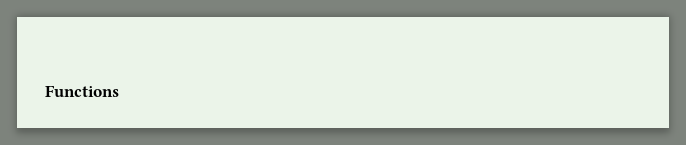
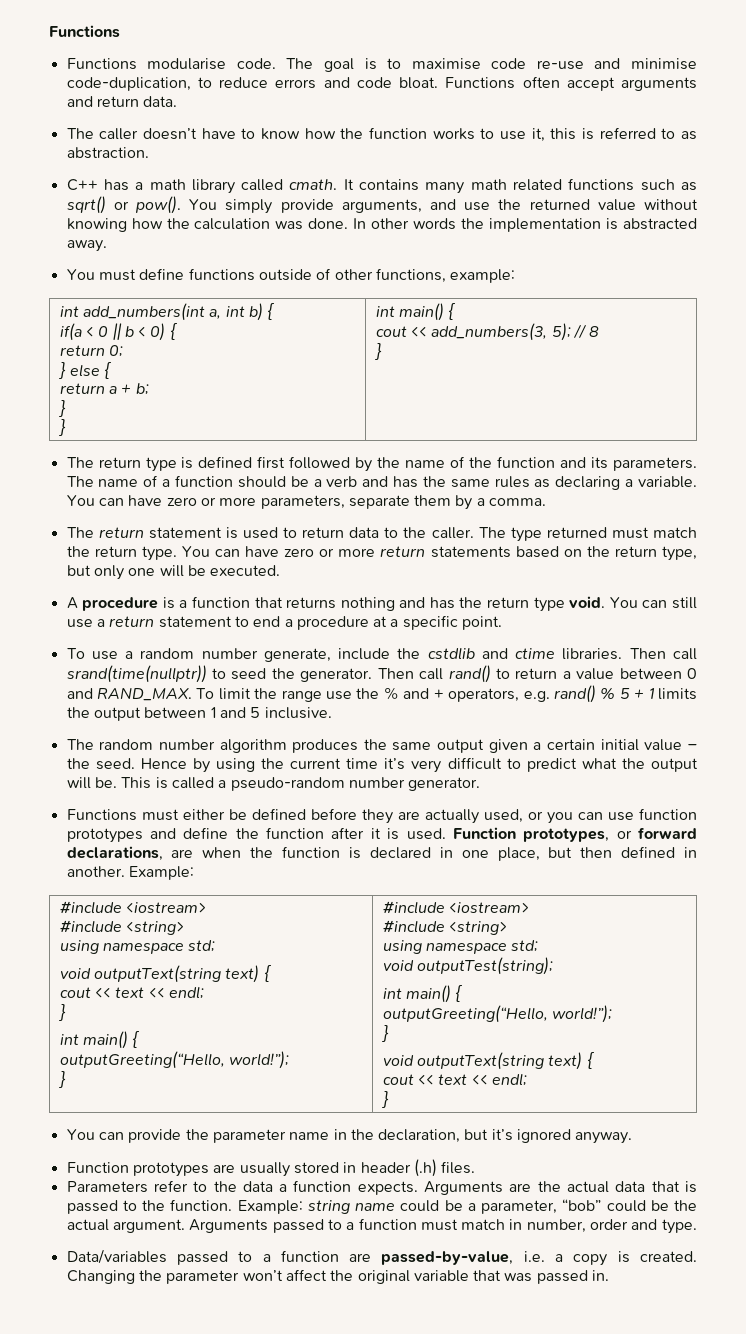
[45,85,119,97] Functions -> [49,25,120,38] [66,58,697,72] [66,76,697,91] [66,96,178,107] [66,127,697,142] [66,147,149,159] [66,178,697,194] [66,196,698,214] [66,218,697,232] [66,240,107,252] [66,268,516,283] [59,303,276,321] [59,323,178,341] [59,345,123,357] [58,362,113,379] [59,383,149,395] [58,400,66,417] [58,419,66,436] [375,303,457,321] [375,323,600,341] [374,343,382,360] [66,456,697,472] [66,475,697,490] [66,495,547,510] [66,527,698,542] [66,546,698,561] [66,565,281,580] [66,596,697,612] [66,615,503,630] [66,647,697,662] [66,665,697,683] [66,685,698,703] [66,707,332,721] [66,739,697,753] [66,757,699,773] [66,777,481,791] [66,808,697,824] [66,827,697,843] [66,846,697,861] [66,866,194,880] [59,901,206,914] [59,920,184,935] [59,940,216,954] [59,965,272,983] [59,986,204,999] [58,1004,66,1021] [59,1031,141,1049] [59,1051,289,1069] [58,1071,66,1088] [382,901,529,914] [382,920,507,935] [382,940,539,954] [382,957,553,975] [382,985,464,1003] [382,1005,612,1023] [381,1025,389,1042] [382,1052,595,1070] [382,1073,527,1086] [381,1091,389,1108] [66,1129,633,1144] [66,1159,476,1177] [66,1180,697,1195] [66,1199,697,1214] [66,1218,697,1234] [66,1249,697,1266] [66,1269,610,1284] Functions // Functions modularise code. The goal is to maximise code re-use and minimise code-duplication, to reduce errors and code bloat. Functions often accept arguments and return data. // The caller doesn’t have to know how the function works to use it, this is referred to as abstraction. // C++ has a math library called cmath. It contains many math related functions such as sqrt() or pow(). You simply provide arguments, and use the returned value without knowing how the calculation was done. In other words the implementation is abstracted away. // You must define functions outside of other functions, example: // int add_numbers(int a, int b) { // if(a < 0 || b < 0) { // return 0; // } else { // return a + b; // } // } | int main() { // cout << add_numbers(3, 5); // 8 // } // The return type is defined first followed by the name of the function and its parameters. The name of a function should be a verb and has the same rules as declaring a variable. You can have zero or more parameters, separate them by a comma. // The return statement is used to return data to the caller. The type returned must match the return type. You can have zero or more return statements based on the return type, but only one will be executed. // A procedure is a function that returns nothing and has the return type void. You can still use a return statement to end a procedure at a specific point. // To use a random number generate, include the cstdlib and ctime libraries. Then call srand(time(nullptr)) to seed the generator. Then call rand() to return a value between 0 and RAND_MAX. To limit the range use the % and + operators, e.g. rand() % 5 + 1 limits the output between 1 and 5 inclusive. // The random number algorithm produces the same output given a certain initial value – the seed. Hence by using the current time it’s very difficult to predict what the output will be. This is called a pseudo-random number generator. // Functions must either be defined before they are actually used, or you can use function prototypes and define the function after it is used. Function prototypes, or forward declarations, are when the function is declared in one place, but then defined in another. Example: // #include <iostream> // #include <string> // using namespace std; // void outputText(string text) { // cout << text << endl; // } // int main() { // outputGreeting(“Hello, world!”); // } | #include <iostream> // #include <string> // using namespace std; // void outputTest(string); // int main() { // outputGreeting(“Hello, world!”); // } // void outputText(string text) { // cout << text << endl; // } // You can provide the parameter name in the declaration, but it’s ignored anyway. // Function prototypes are usually stored in header (.h) files. // Parameters refer to the data a function expects. Arguments are the actual data that is passed to the function. Example: string name could be a parameter, “bob” could be the actual argument. Arguments passed to a function must match in number, order and type. // Data/variables passed to a function are passed-by-value, i.e. a copy is created. Changing the parameter won’t affect the original variable that was passed in.

